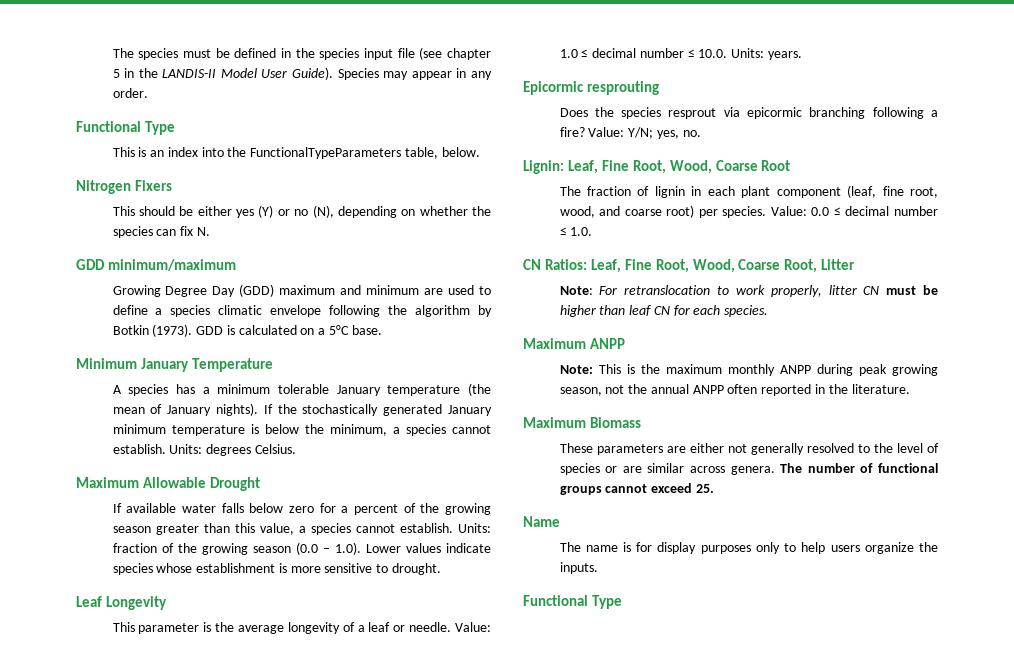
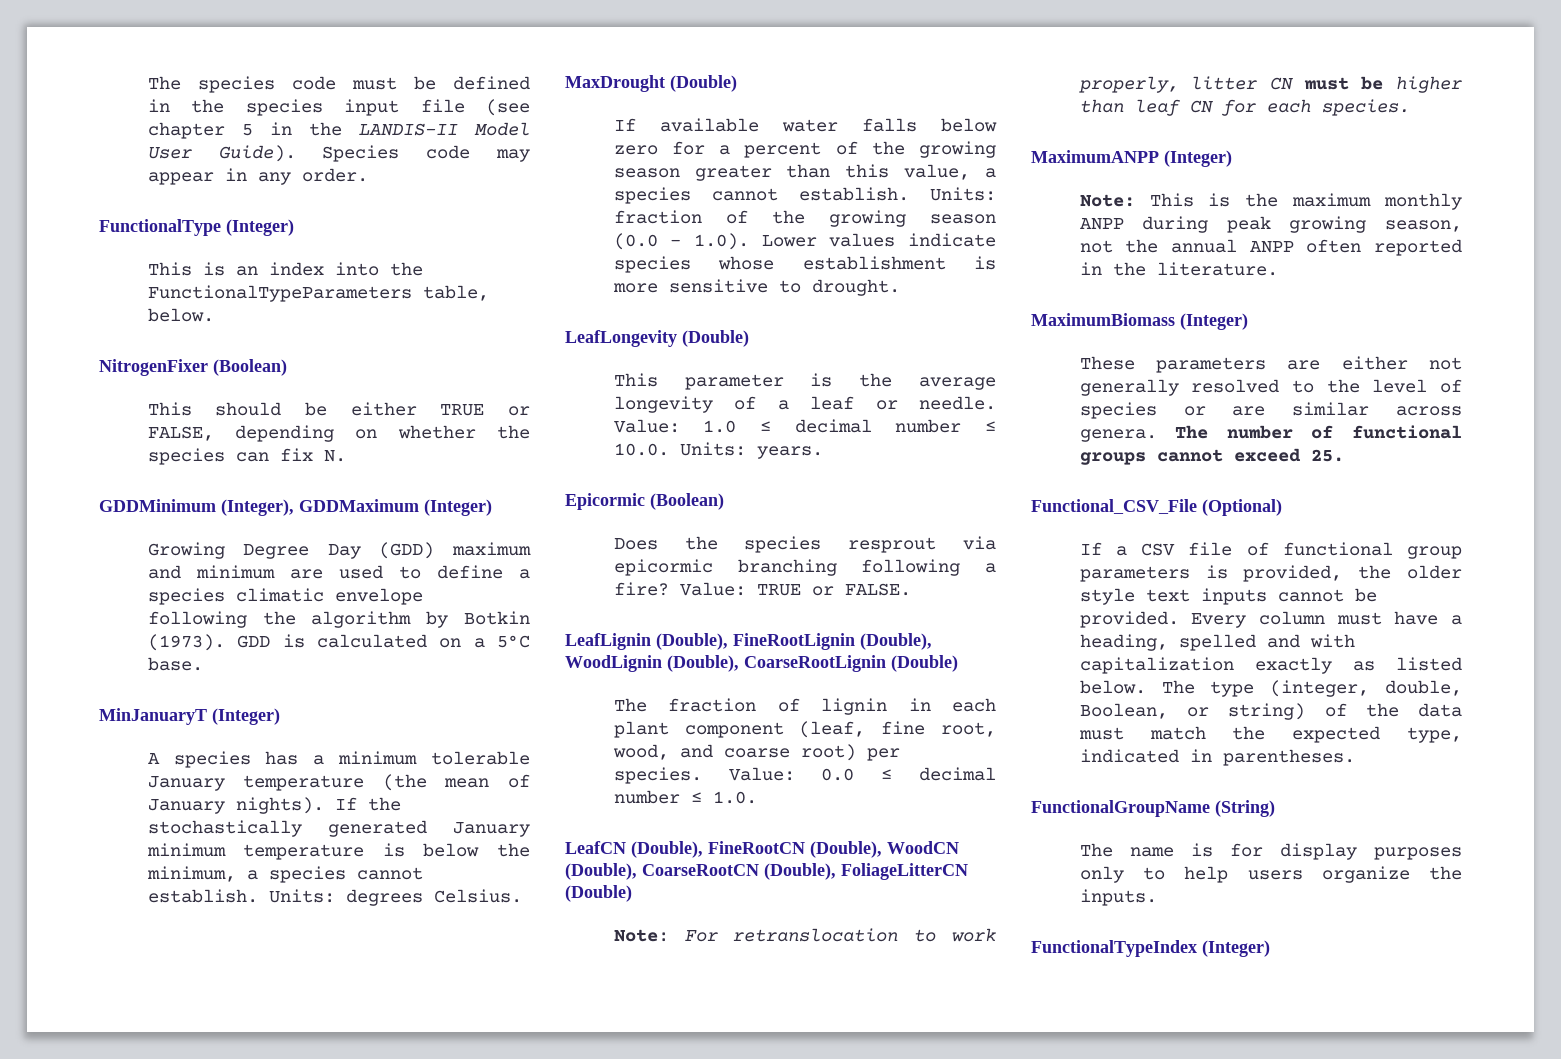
(179, 54) none -> [291,76,336,90] code
(379, 74) none -> [426,145,471,159] code
[76,121,175,135] Functional Type -> [99,219,294,236] FunctionalType (Integer)
[76,180,172,194] Nitrogen Fixers -> [99,359,287,376] NitrogenFixer (Boolean)
[236,205,334,218] yes (Y) or no (N), -> [440,404,530,416] [147,426,214,441] TRUE or FALSE,
[76,259,236,271] GDD minimum/maximum -> [99,499,492,516] GDDMinimum (Integer), GDDMaximum (Integer)
[76,358,273,372] Minimum January Temperature -> [99,708,280,725] MinJanuaryT (Integer)
[76,477,260,491] Maximum Allowable Drought -> [565,75,737,92] MaxDrought (Double)
[76,596,167,610] Leaf Longevity -> [565,330,749,347] LeafLongevity (Double)
[586,81,659,95] resprouting -> [650,493,724,510] (Boolean)
[628,127,701,139] [523,160,791,174] Y/N; yes, no. // Lignin: Leaf, Fine Root, Wood, Coarse Root -> [756,583,911,596] [565,633,932,650] [565,655,958,672] TRUE or FALSE. // LeafLignin (Double), FineRootLignin (Double), WoodLignin (Double), CoarseRootLignin (Double)
[523,259,856,273] CN Ratios: Leaf, Fine Root, Wood, Coarse Root, Litter -> [565,841,959,858] [565,863,968,880] [565,885,632,902] LeafCN (Double), FineRootCN (Double), WoodCN (Double), CoarseRootCN (Double), FoliageLitterCN (Double)
[523,338,625,349] Maximum ANPP -> [1031,150,1232,167] MaximumANPP (Integer)
[523,417,641,428] Maximum Biomass -> [1031,313,1248,330] MaximumBiomass (Integer)
[523,516,560,527] Name -> [1031,499,1282,516] [1079,542,1462,559] [1079,565,1462,582] [1079,588,1377,605] [1079,611,1462,628] [1079,634,1355,651] [1079,657,1462,674] [1079,680,1462,697] [1079,703,1462,720] [1078,726,1462,743] [1079,749,1355,766] [1031,800,1275,817] Functional_CSV_File (Optional) // If a CSV file of functional group parameters is provided, the older style text inputs cannot be provided. Every column must have a heading, spelled and with capitalization exactly as listed below. The type (integer, double, Boolean, or string) of the data must match the expected type, indicated in parentheses. // FunctionalGroupName (String)
[523,595,622,609] Functional Type -> [1031,940,1270,957] FunctionalTypeIndex (Integer)

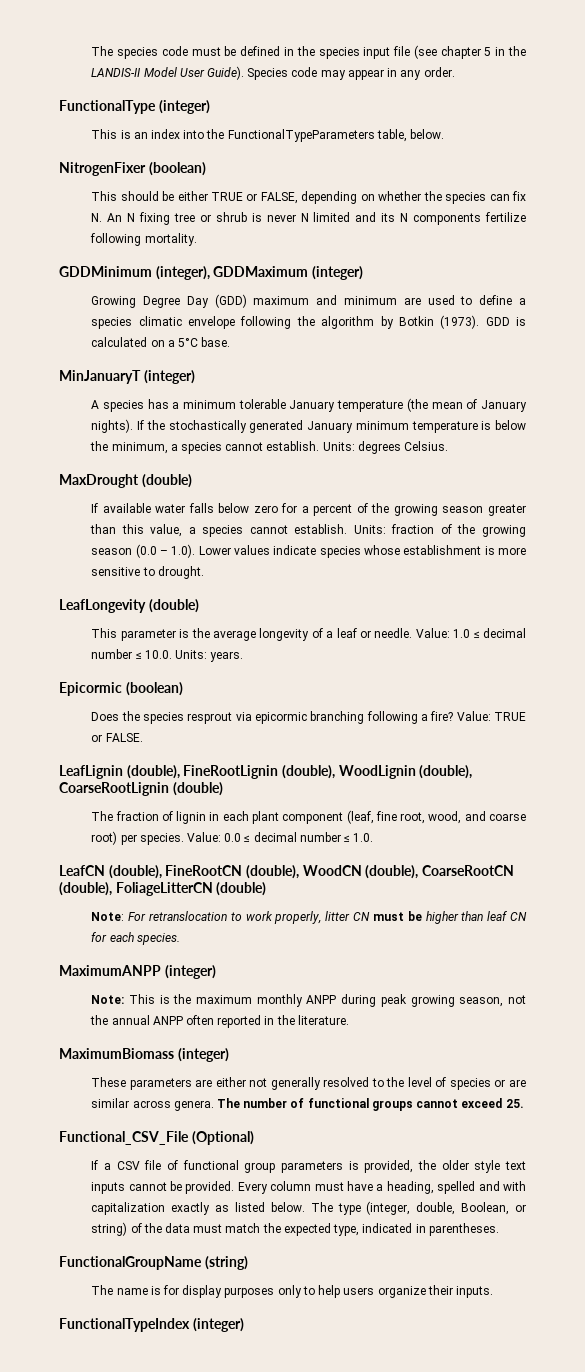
[226,219,294,236] (Integer) -> [158,100,210,114] (integer)
[213,359,287,376] (Boolean) -> [148,162,206,176] (boolean)
[99,499,492,516] // GDDMinimum (Integer), GDDMaximum (Integer) -> [107,212,526,225] [90,233,197,246] [59,266,363,280] An N fixing tree or shrub is never N limited and its N components fertilize following mortality. // GDDMinimum (integer), GDDMaximum (integer)
[212,708,280,725] (Integer) -> [143,370,195,384] (integer)
[670,75,737,92] (Double) -> [141,474,192,488] (double)
[682,330,749,347] (Double) -> [148,599,199,613] (double)
[650,493,724,510] (Boolean) -> [125,682,183,696] (boolean)
[656,633,932,650] [565,655,958,672] (Double), FineRootLignin (Double), WoodLignin (Double), CoarseRootLignin (Double) -> [126,765,473,779] [59,782,223,796] (double), FineRootLignin (double), WoodLignin (double), CoarseRootLignin (double)
[631,841,959,858] [565,863,968,880] [565,885,632,902] (Double), FineRootCN (Double), WoodCN (Double), CoarseRootCN (Double), FoliageLitterCN (Double) -> [108,865,514,879] [59,882,267,896] (double), FineRootCN (double), WoodCN (double), CoarseRootCN (double), FoliageLitterCN (double)
[1164,150,1232,167] (Integer) -> [164,965,216,979] (integer)
[1180,313,1248,330] (Integer) -> [177,1048,229,1062] (integer)
[1215,800,1275,817] (String) -> [204,1256,248,1270] (string)
[1429,866,1462,880] the -> [427,1285,453,1295] their
[1202,940,1270,957] (Integer) -> [192,1318,244,1332] (integer)

